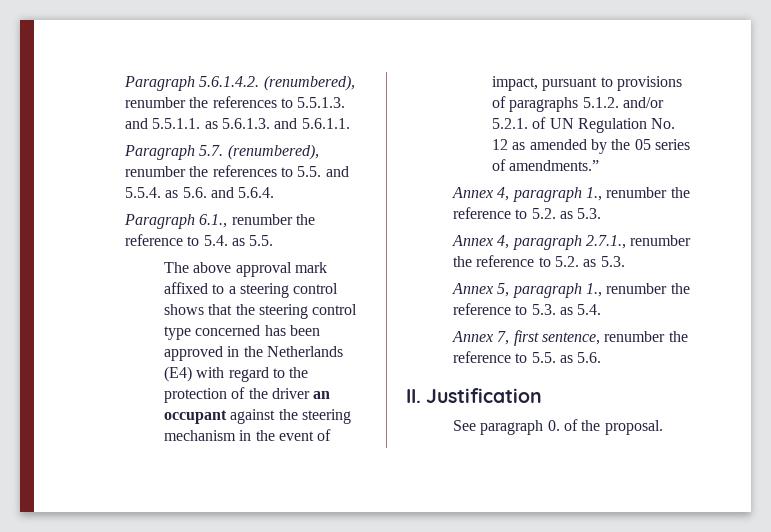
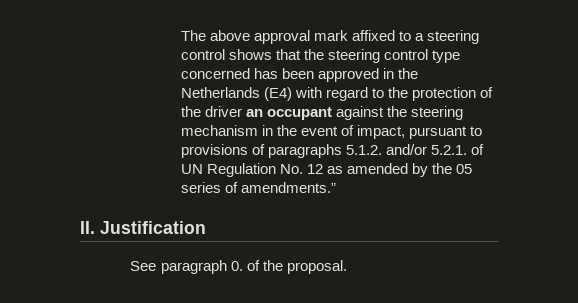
[124,75,355,91] [125,96,346,108] [125,118,350,129] [124,144,319,160] [125,165,349,177] [125,187,275,198] [124,214,316,229] [125,234,274,246] Paragraph 5.6.1.4.2. (renumbered), renumber the references to 5.5.1.3. and 5.5.1.1. as 5.6.1.3. and 5.6.1.1. // Paragraph 5.7. (renumbered), renumber the references to 5.5. and 5.5.4. as 5.6. and 5.6.4. // Paragraph 6.1., renumber the reference to 5.4. as 5.5. // -> (180, 35) none
[452,187,690,202] [453,207,602,219] [452,235,692,250] [453,255,625,267] [452,283,690,298] [453,303,602,315] [452,330,688,346] [453,351,602,363] // Annex 4, paragraph 1., renumber the reference to 5.2. as 5.3. // Annex 4, paragraph 2.7.1., renumber the reference to 5.2. as 5.3. // Annex 5, paragraph 1., renumber the reference to 5.3. as 5.4. // Annex 7, first sentence, renumber the reference to 5.5. as 5.6. -> (337, 187) none

